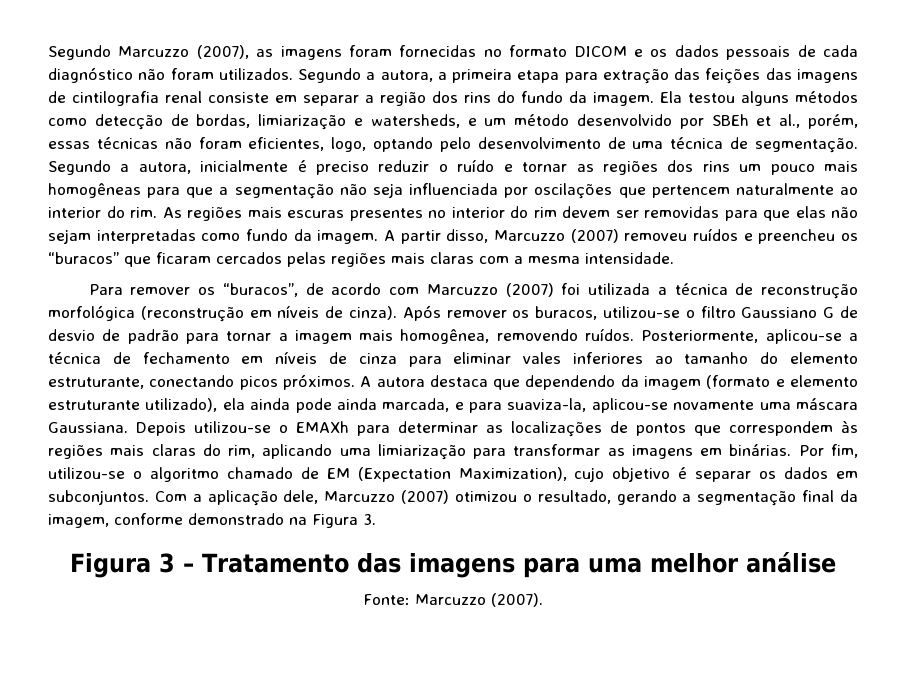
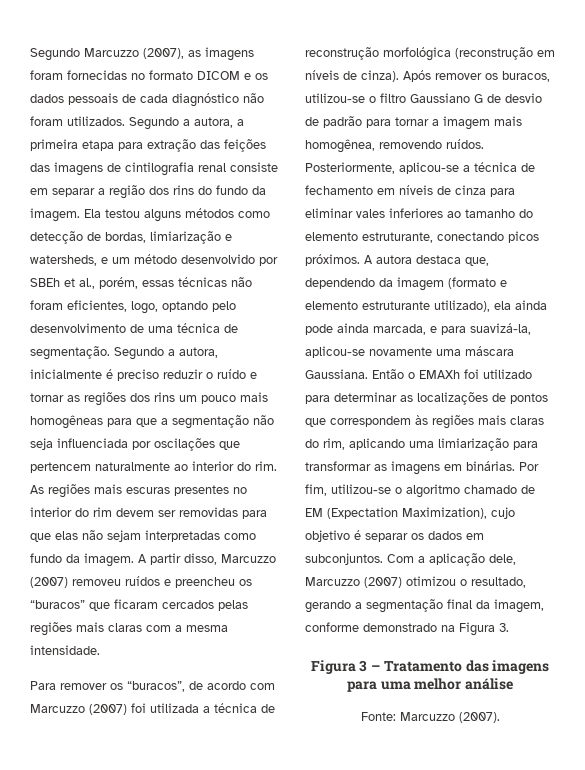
[493,379,521,390] que -> [465,257,489,266] que,
[507,398,587,412] suaviza-la, -> [470,323,531,335] suavizá-la,
[136,421,349,436] Depois utilizou-se o EMAXh -> [372,369,532,379] Então o EMAXh foi utilizado

